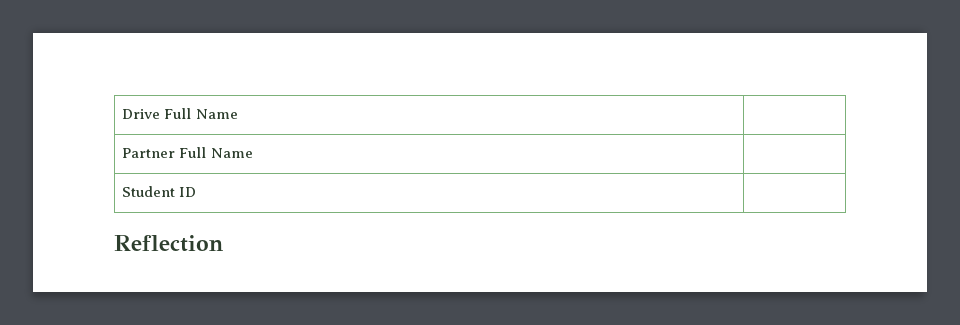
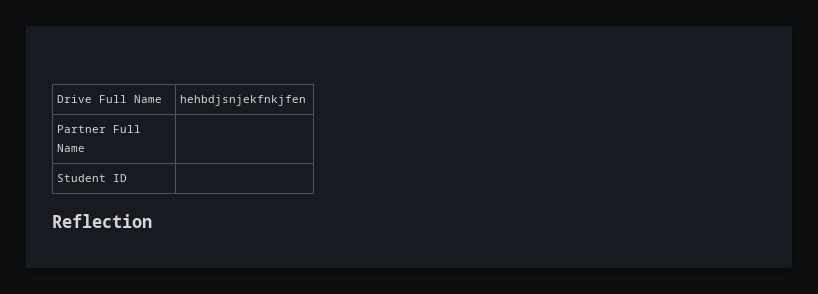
(238, 114) none -> [180,95,307,106] hehbdjsnjekfnkjfen

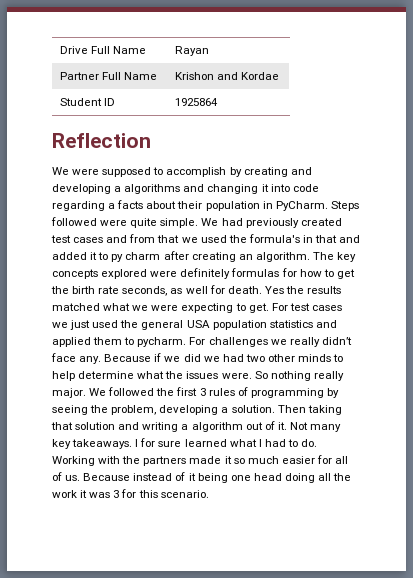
[180,95,307,106] hehbdjsnjekfnkjfen -> [174,46,209,56] Rayan
(86, 148) none -> [174,72,279,80] Krishon and Kordae
(128, 178) none -> [174,98,218,106] 1925864
(152, 221) none -> [52,167,312,177] [52,184,319,194] [52,200,359,211] [51,217,342,228] [51,234,361,243] [52,251,357,262] [52,268,355,279] [51,285,342,296] [52,303,342,313] [52,320,337,330] [52,337,352,347] [51,353,344,364] [52,371,344,381] [52,387,339,398] [52,405,342,415] [51,421,342,432] [52,438,318,449] [52,455,349,466] [52,472,352,483] [52,489,209,498] // We were supposed to accomplish by creating and developing a algorithms and changing it into code regarding a facts about their population in PyCharm. Steps followed were quite simple. We had previously created test cases and from that we used the formula's in that and added it to py charm after creating an algorithm. The key concepts explored were definitely formulas for how to get the birth rate seconds, as well for death. Yes the results matched what we were expecting to get. For test cases we just used the general USA population statistics and applied them to pycharm. For challenges we really didn’t face any. Because if we did we had two other minds to help determine what the issues were. So nothing really major. We followed the first 3 rules of programming by seeing the problem, developing a solution. Then taking that solution and writing a algorithm out of it. Not many key takeaways. I for sure learned what I had to do. Working with the partners made it so much easier for all of us. Because instead of it being one head doing all the work it was 3 for this scenario.

